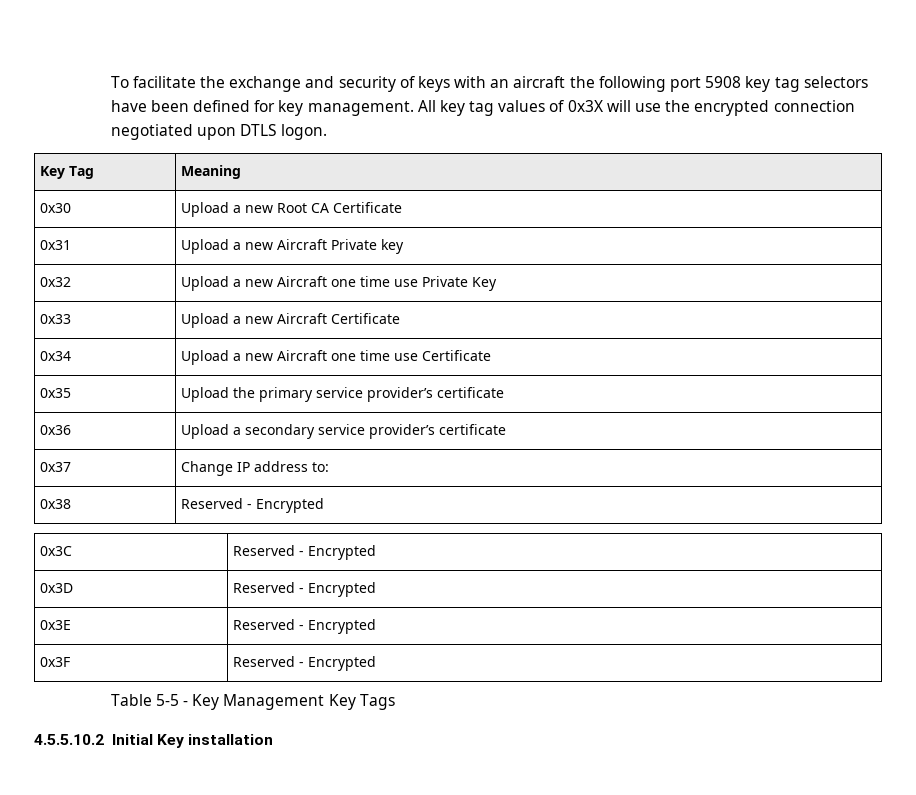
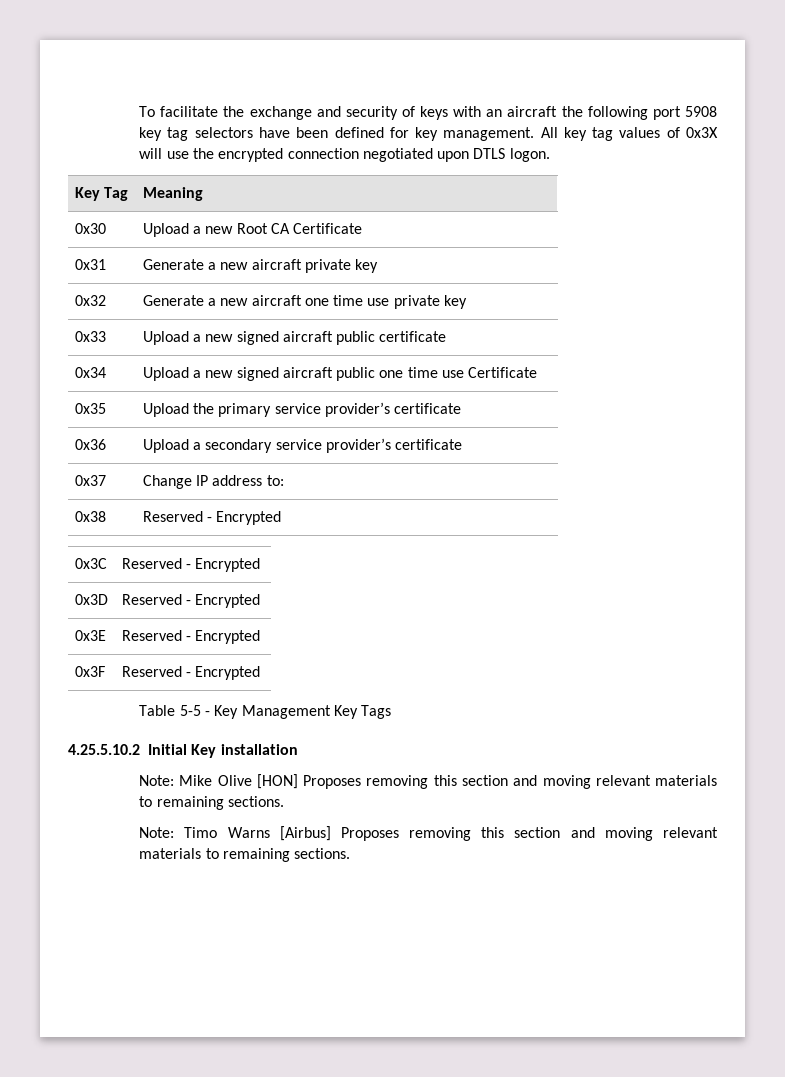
[181,239,378,254] Upload a new Aircraft Private -> [142,259,351,273] Generate a new aircraft private
[181,276,498,291] Upload a new Aircraft one time use Private Key -> [142,295,468,309] Generate a new aircraft one time use private key
[277,313,401,324] Aircraft Certificate -> [236,331,447,345] signed aircraft public certificate
[277,350,328,361] Aircraft -> [236,367,376,381] signed aircraft public
[34,734,104,745] 4.5.5.10.2 -> [68,744,140,755] 4.25.5.10.2
(274, 739) none -> [139,774,717,789] [139,796,284,810] [139,826,718,841] [139,848,351,862] // Note: Mike Olive [HON] Proposes removing this section and moving relevant materials to remaining sections. // Note: Timo Warns [Airbus] Proposes removing this section and moving relevant materials to remaining sections.

